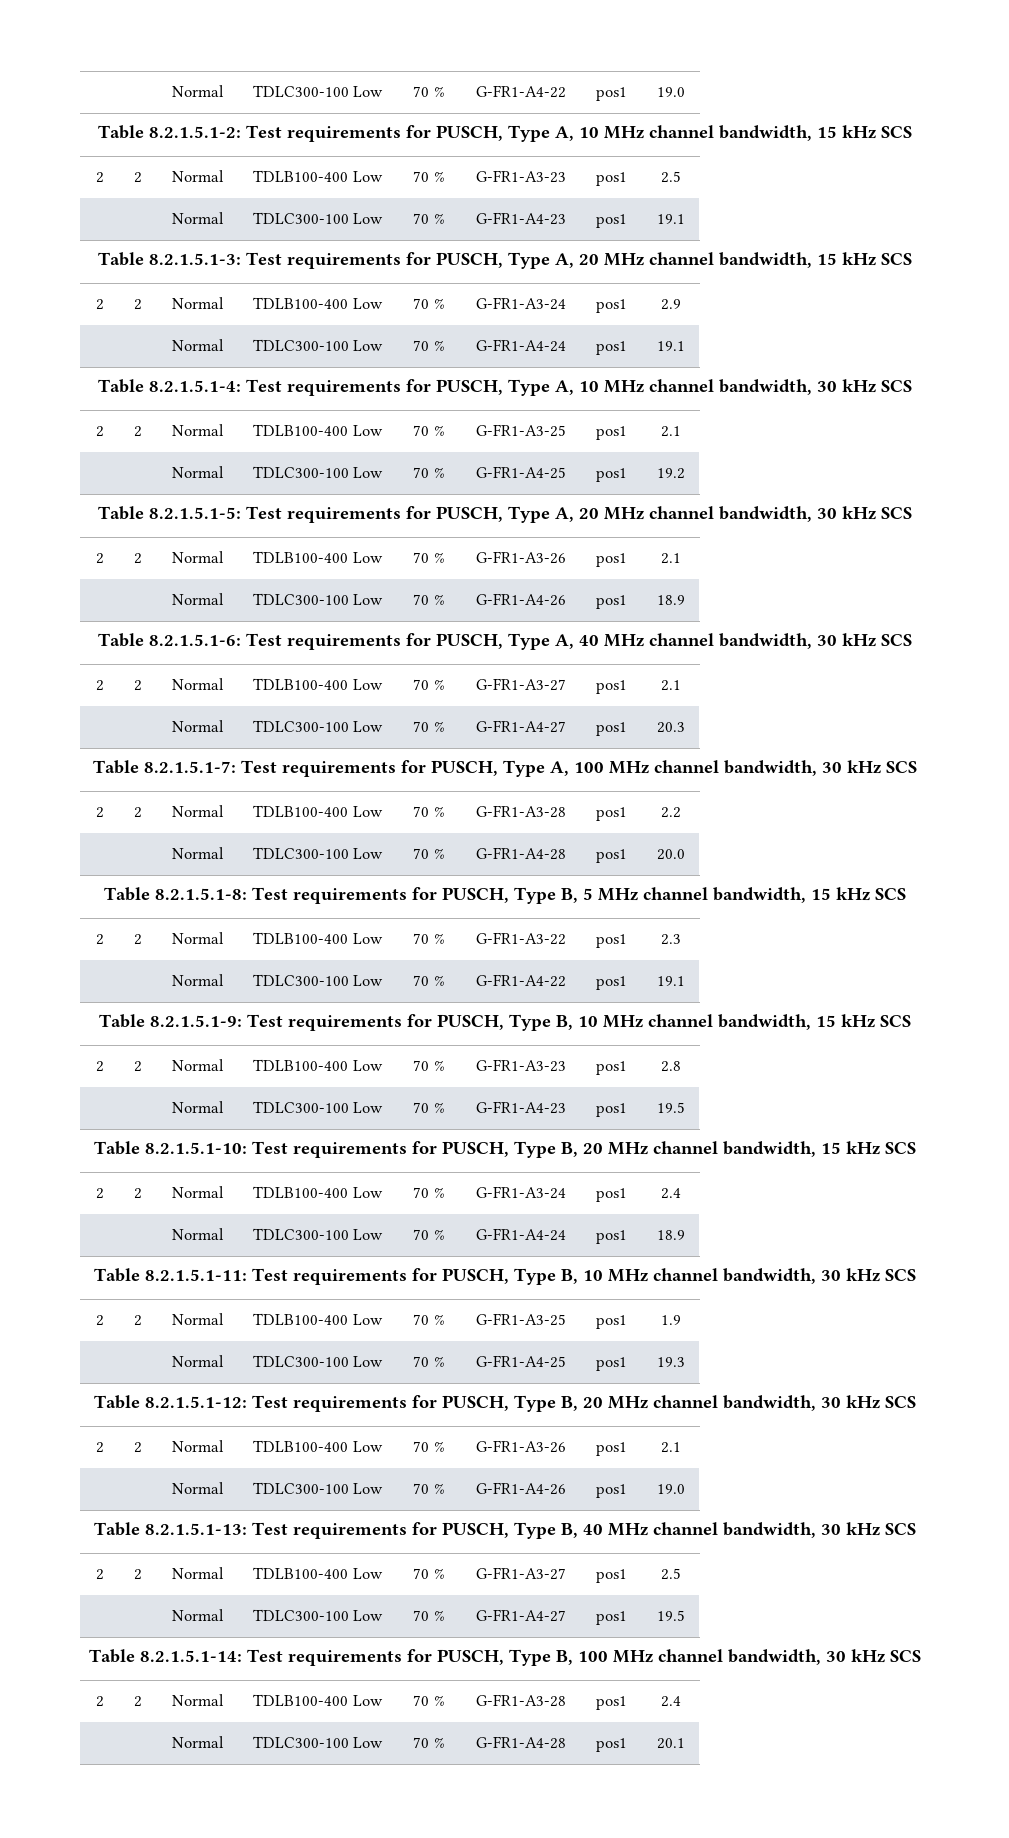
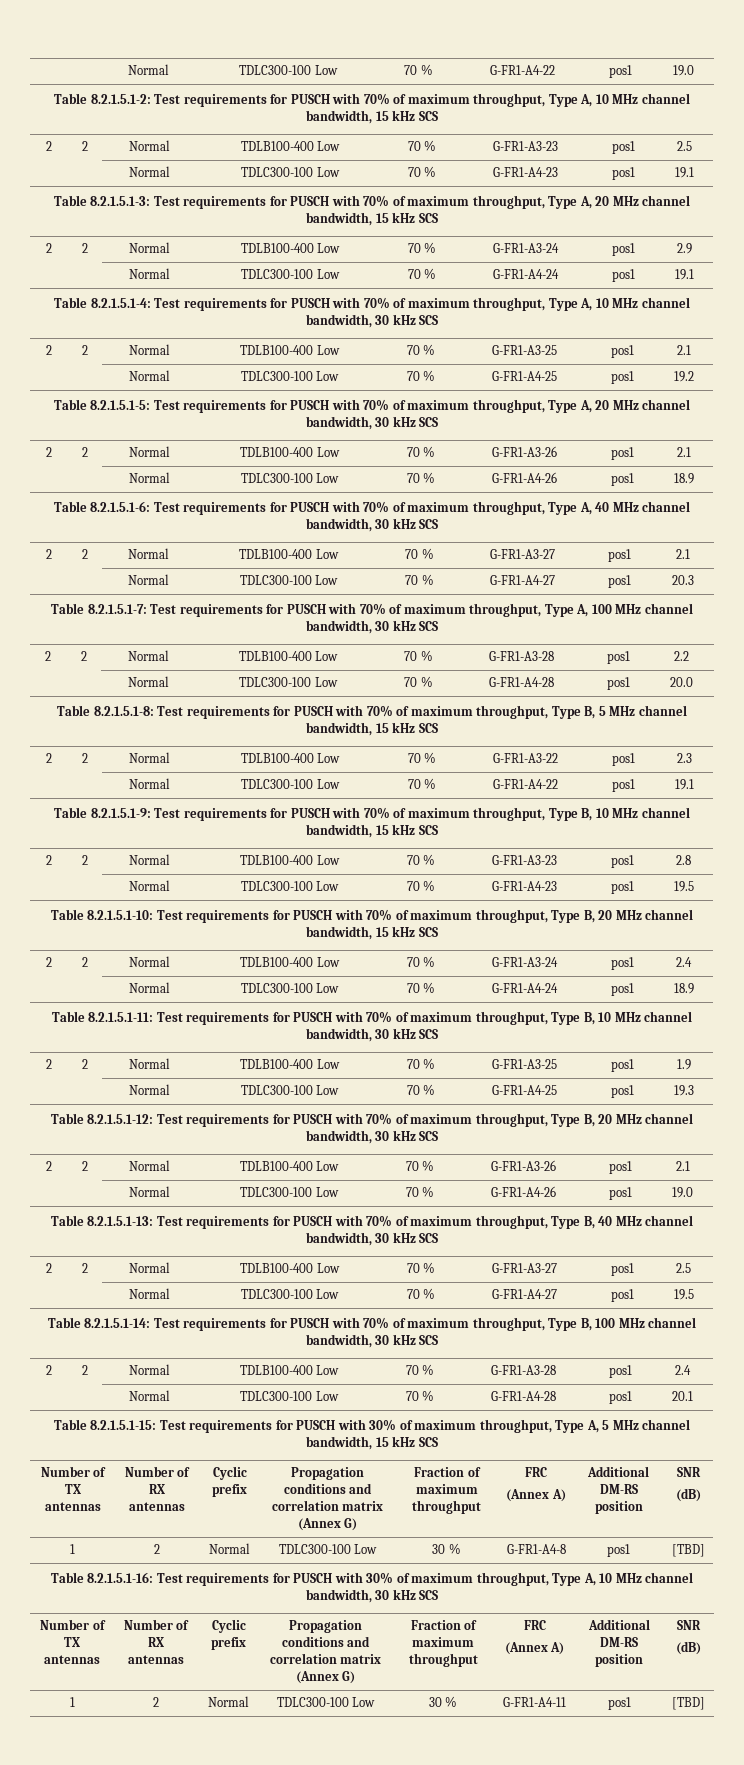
[435,125,503,141] PUSCH, -> [290,93,546,107] PUSCH with 70% of maximum throughput,
[435,252,503,268] PUSCH, -> [290,195,545,209] PUSCH with 70% of maximum throughput,
[435,379,503,395] PUSCH, -> [290,297,546,311] PUSCH with 70% of maximum throughput,
[435,506,503,522] PUSCH, -> [290,399,545,413] PUSCH with 70% of maximum throughput,
[435,633,503,649] PUSCH, -> [290,501,545,515] PUSCH with 70% of maximum throughput,
[430,760,498,776] PUSCH, -> [286,603,542,617] PUSCH with 70% of maximum throughput,
[441,887,509,903] PUSCH, -> [293,705,549,719] PUSCH with 70% of maximum throughput,
[436,1014,504,1030] PUSCH, -> [290,807,546,821] PUSCH with 70% of maximum throughput,
[441,1141,509,1157] PUSCH, -> [293,909,548,923] PUSCH with 70% of maximum throughput,
[441,1268,509,1284] PUSCH, -> [293,1011,548,1025] PUSCH with 70% of maximum throughput,
[441,1395,509,1411] PUSCH, -> [293,1113,548,1127] PUSCH with 70% of maximum throughput,
[441,1522,509,1538] PUSCH, -> [293,1215,548,1229] PUSCH with 70% of maximum throughput,
[436,1649,504,1665] PUSCH, -> [290,1317,545,1331] PUSCH with 70% of maximum throughput,
(685, 1743) none -> [53,1419,691,1433] [306,1436,438,1450] [40,1466,107,1477] [64,1484,81,1494] [44,1502,101,1511] [124,1466,191,1477] [148,1484,165,1494] [128,1502,185,1511] [212,1466,247,1480] [212,1484,247,1497] [291,1467,364,1480] [283,1483,373,1494] [271,1500,384,1511] [297,1518,358,1531] [414,1467,481,1477] [415,1484,478,1494] [412,1500,481,1514] [525,1467,547,1477] [506,1489,566,1502] [587,1466,649,1477] [599,1484,638,1494] [594,1501,643,1514] [676,1467,701,1477] [675,1488,701,1502] [70,1544,75,1554] [153,1544,160,1554] [209,1543,250,1554] [278,1544,378,1554] [432,1543,461,1554] [506,1544,566,1554] [607,1544,630,1557] [671,1544,705,1557] [50,1572,694,1586] [305,1589,439,1603] [40,1619,106,1630] [64,1637,80,1647] [44,1655,100,1664] [123,1619,190,1630] [147,1637,164,1647] [127,1655,184,1664] [211,1619,246,1633] [211,1637,246,1650] [289,1620,362,1633] [281,1636,371,1647] [269,1653,382,1664] [295,1671,356,1684] [410,1620,478,1630] [412,1637,474,1647] [408,1653,478,1667] [523,1620,546,1630] [504,1642,565,1655] [587,1619,650,1630] [600,1637,638,1647] [595,1654,643,1667] [677,1620,701,1630] [676,1641,701,1655] [69,1697,75,1707] [152,1697,159,1707] [208,1696,249,1707] [276,1697,376,1707] [428,1696,458,1707] [503,1697,566,1707] [607,1697,631,1710] [672,1697,705,1710] // Table 8.2.1.5.1-15: Test requirements for PUSCH with 30% of maximum throughput, Type A, 5 MHz channel bandwidth, 15 kHz SCS // Number of TX antennas | Number of RX antennas | Cyclic prefix | Propagation conditions and correlation matrix (Annex G) | Fraction of maximum throughput | FRC // (Annex A) | Additional DM-RS position | SNR // (dB) // 1 | 2 | Normal | TDLC300-100 Low | 30 % | G-FR1-A4-8 | pos1 | [TBD] // Table 8.2.1.5.1-16: Test requirements for PUSCH with 30% of maximum throughput, Type A, 10 MHz channel bandwidth, 30 kHz SCS // Number of TX antennas | Number of RX antennas | Cyclic prefix | Propagation conditions and correlation matrix (Annex G) | Fraction of maximum throughput | FRC // (Annex A) | Additional DM-RS position | SNR // (dB) // 1 | 2 | Normal | TDLC300-100 Low | 30 % | G-FR1-A4-11 | pos1 | [TBD]

